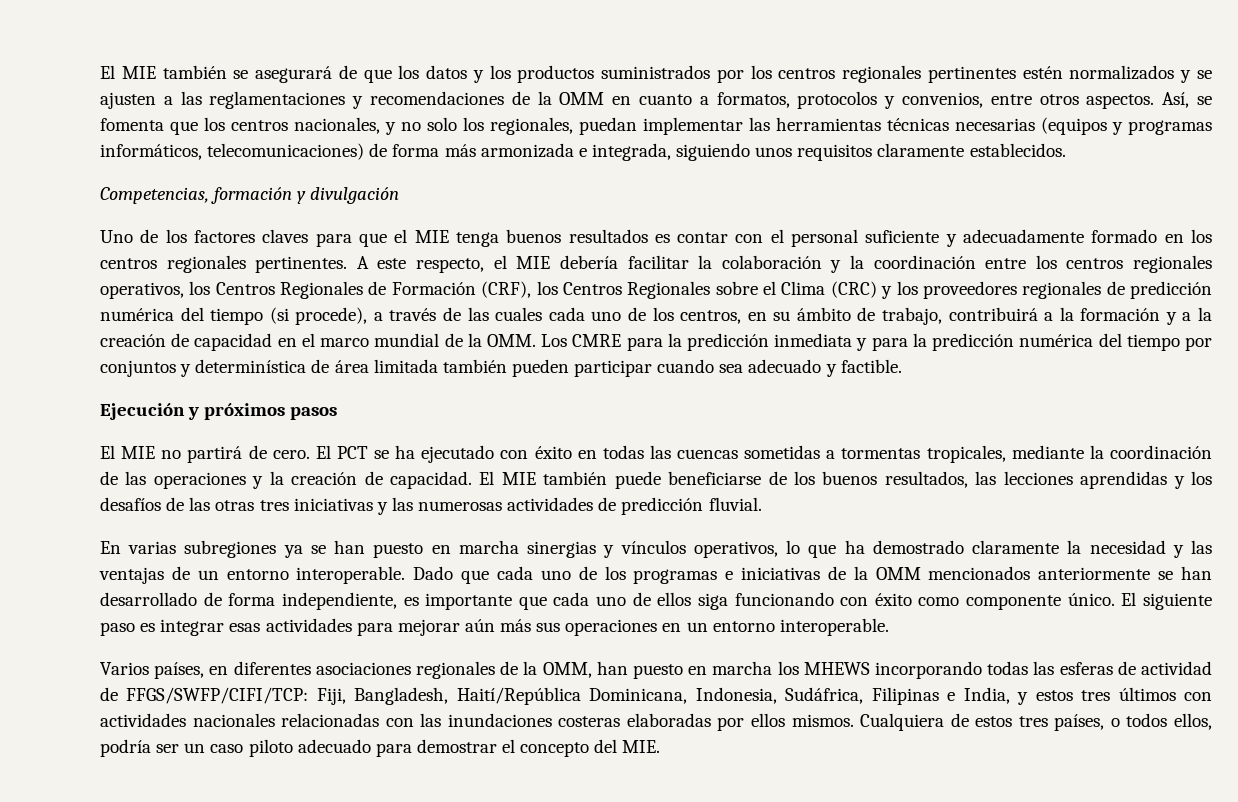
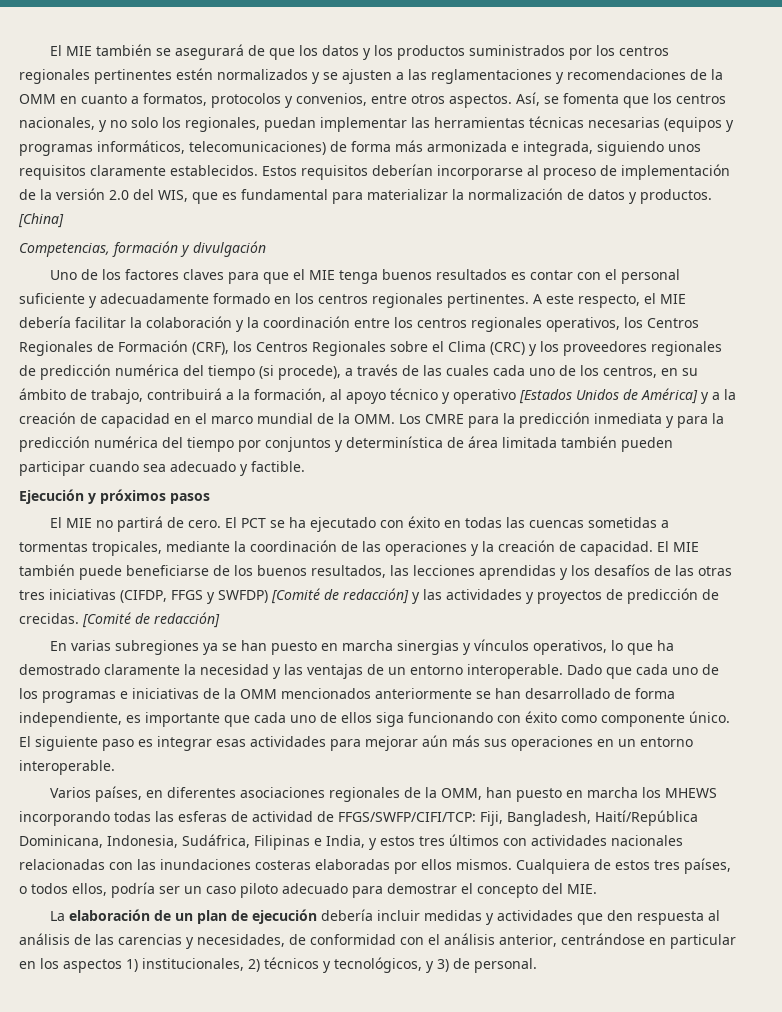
(1066, 150) none -> [262,164,730,180] [19,188,712,204] [18,213,64,228] Estos requisitos deberían incorporarse al proceso de implementación de la versión 2.0 del WIS, que es fundamental para materializar la normalización de datos y productos. [China]
[1080,308,1161,321] formación -> [254,388,698,404] formación, al apoyo técnico y operativo [Estados Unidos de América]
[376,497,762,515] y las numerosas actividades de predicción fluvial. -> [120,588,719,604] [19,612,220,628] (CIFDP, FFGS y SWFDP) [Comité de redacción] y las actividades y proyectos de predicción de crecidas. [Comité de redacción]
(661, 746) none -> [50,909,721,925] [19,933,736,949] [19,957,537,973] // La elaboración de un plan de ejecución debería incluir medidas y actividades que den respuesta al análisis de las carencias y necesidades, de conformidad con el análisis anterior, centrándose en particular en los aspectos 1) institucionales, 2) técnicos y tecnológicos, y 3) de personal.

